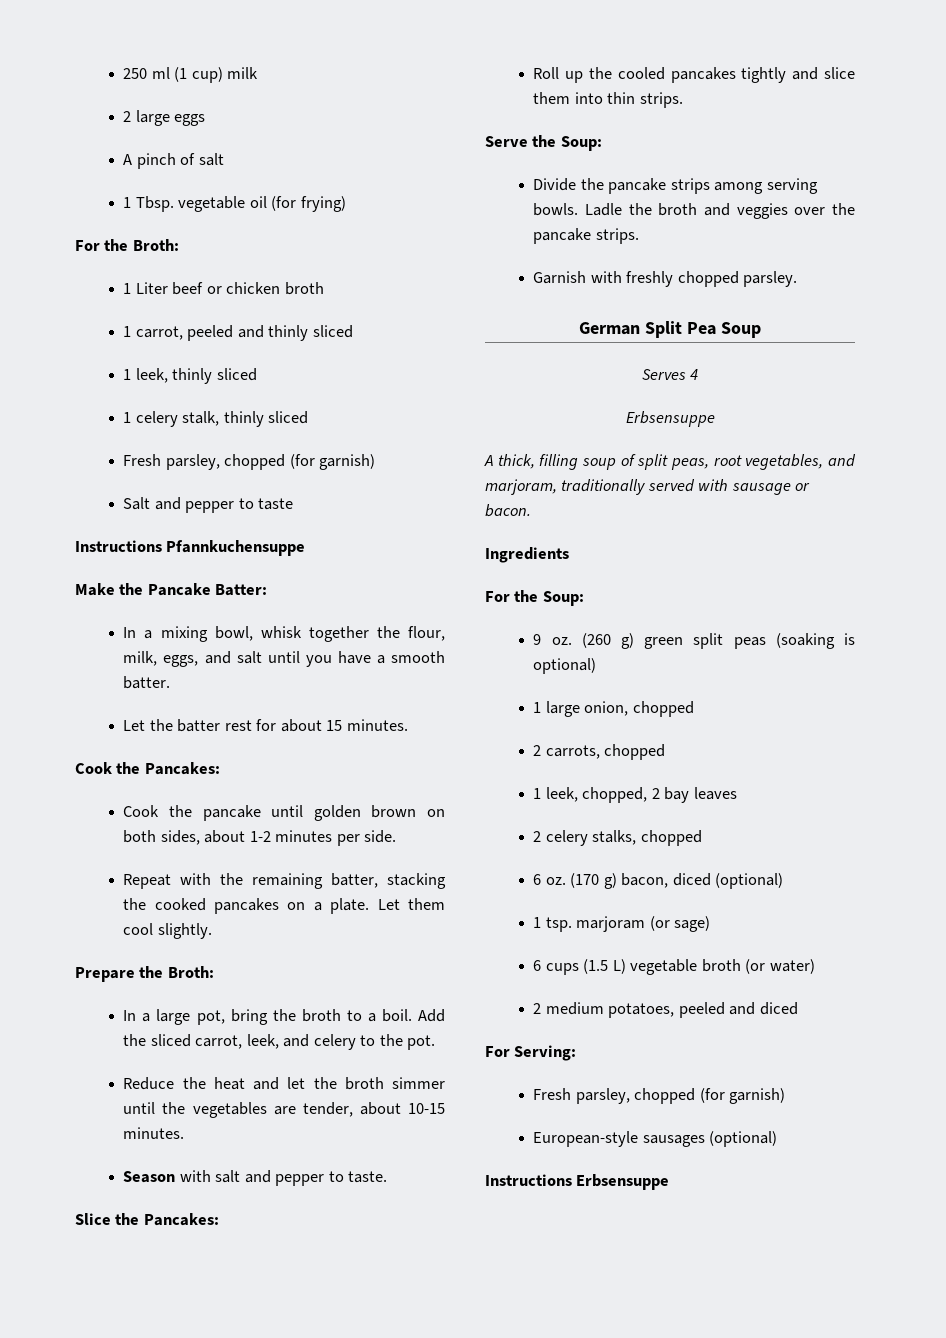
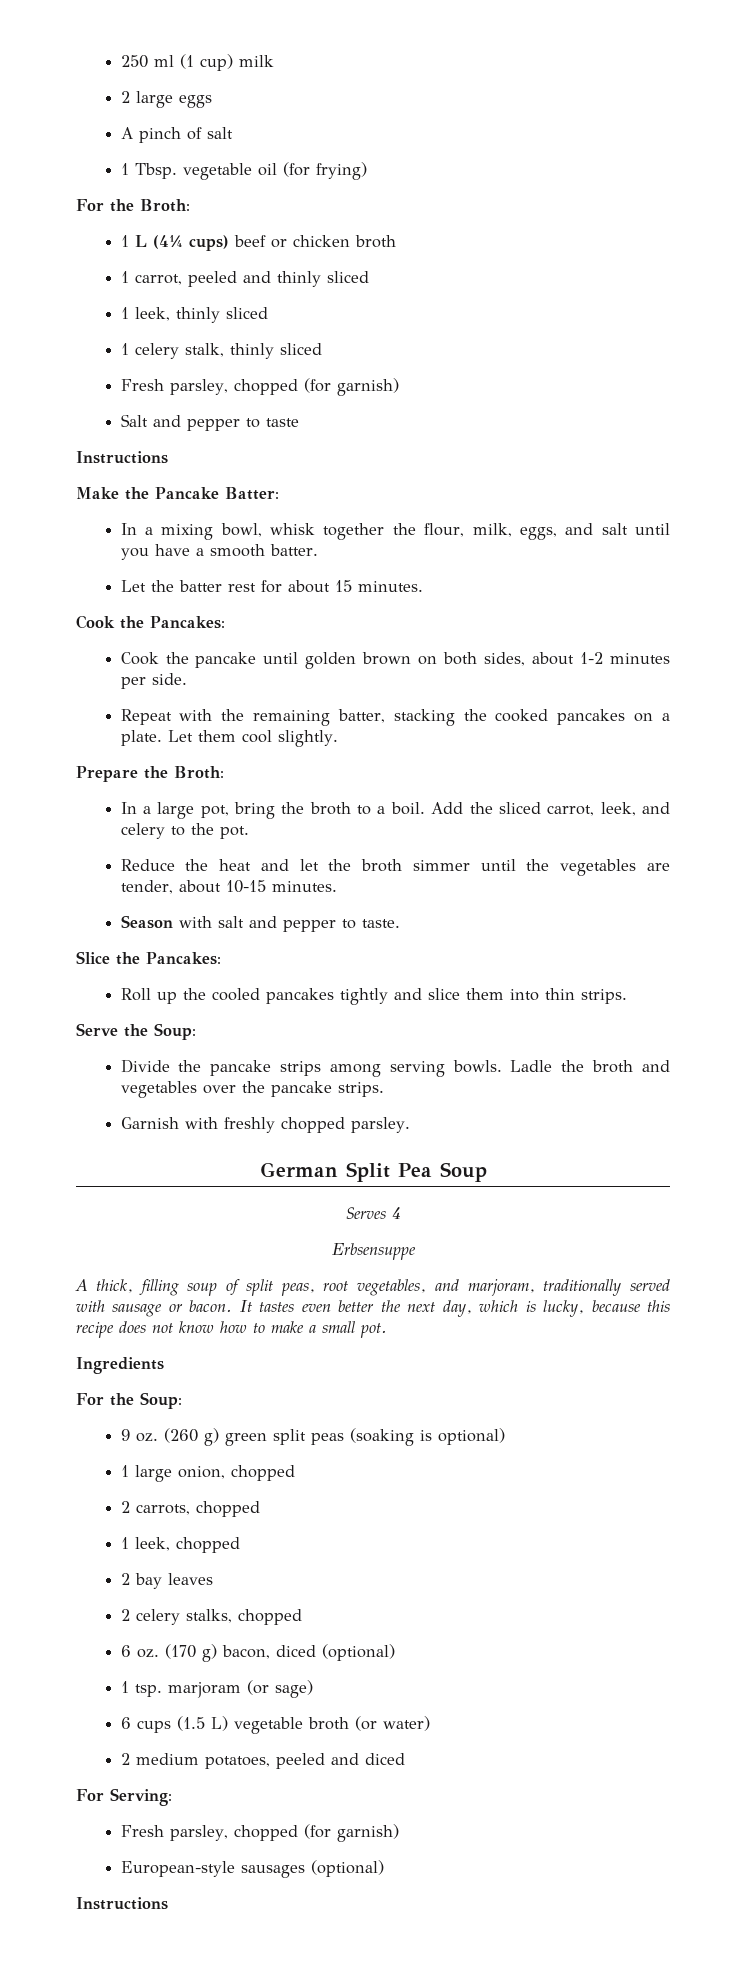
[135,282,168,294] Liter -> [134,235,229,251] L (4¼ cups)
[166,540,306,556] Pfannkuchensuppe -> (168, 457) none
[736,203,788,219] veggies -> [120,1081,197,1098] vegetables
(531, 510) none -> [239,1300,670,1317] [76,1321,387,1338] It tastes even better the next day, which is lucky, because this recipe does not know how to make a small pot.
[582,787,648,803] chopped, -> [175,1537,240,1553] chopped //
[576,1174,670,1190] Erbsensuppe -> (168, 1903) none

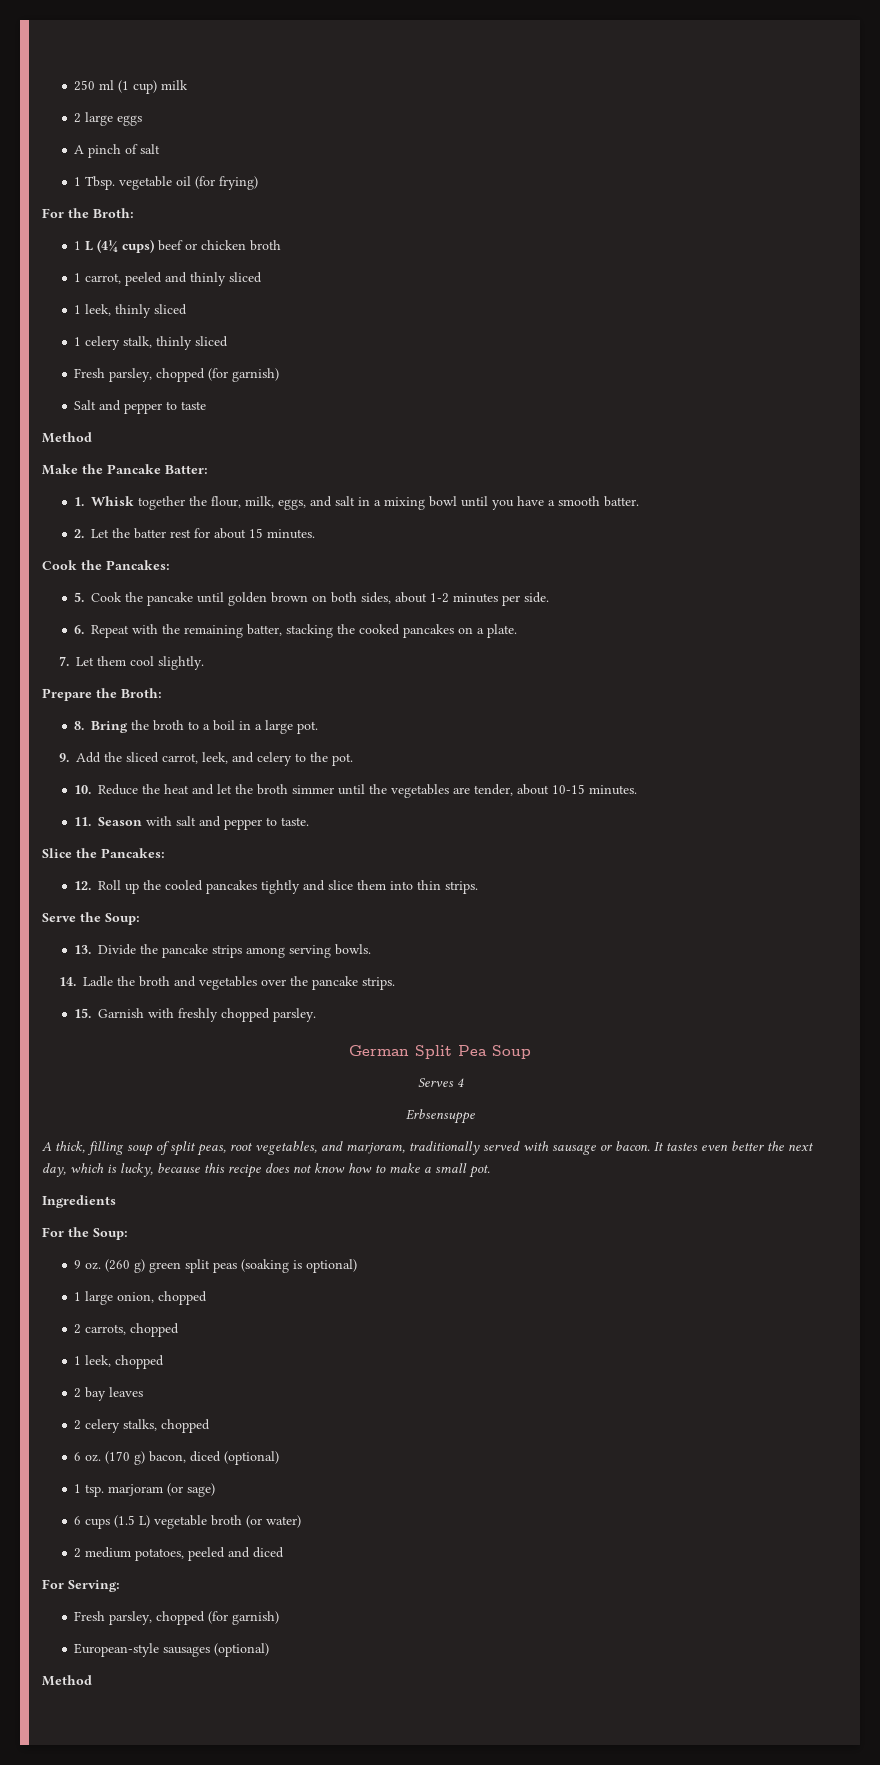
[76,451,168,464] Instructions -> [42,432,92,443] Method
[120,523,316,540] In a mixing bowl, whisk -> [74,496,135,506] 1. Whisk
(628, 529) none -> [358,496,458,510] in a mixing bowl
(318, 550) none -> [74,529,85,538] 2.
(225, 622) none -> [74,592,85,602] 5.
(187, 679) none -> [74,625,85,634] 6.
(162, 738) none -> [58,656,69,666] // 7.
[120,802,425,819] In a large pot, bring the broth to a boil. -> [74,720,319,734] [58,753,69,762] 8. Bring the broth to a boil in a large pot. // 9.
(249, 832) none -> [74,785,92,794] 10.
(337, 886) none -> [74,817,92,826] 11.
(221, 958) none -> [74,881,92,890] 12.
(196, 1031) none -> [74,945,92,954] 13.
(502, 1066) none -> [58,977,76,986] // 14.
(384, 1089) none -> [74,1008,92,1018] 15.
[76,1897,168,1910] Instructions -> [42,1675,92,1686] Method

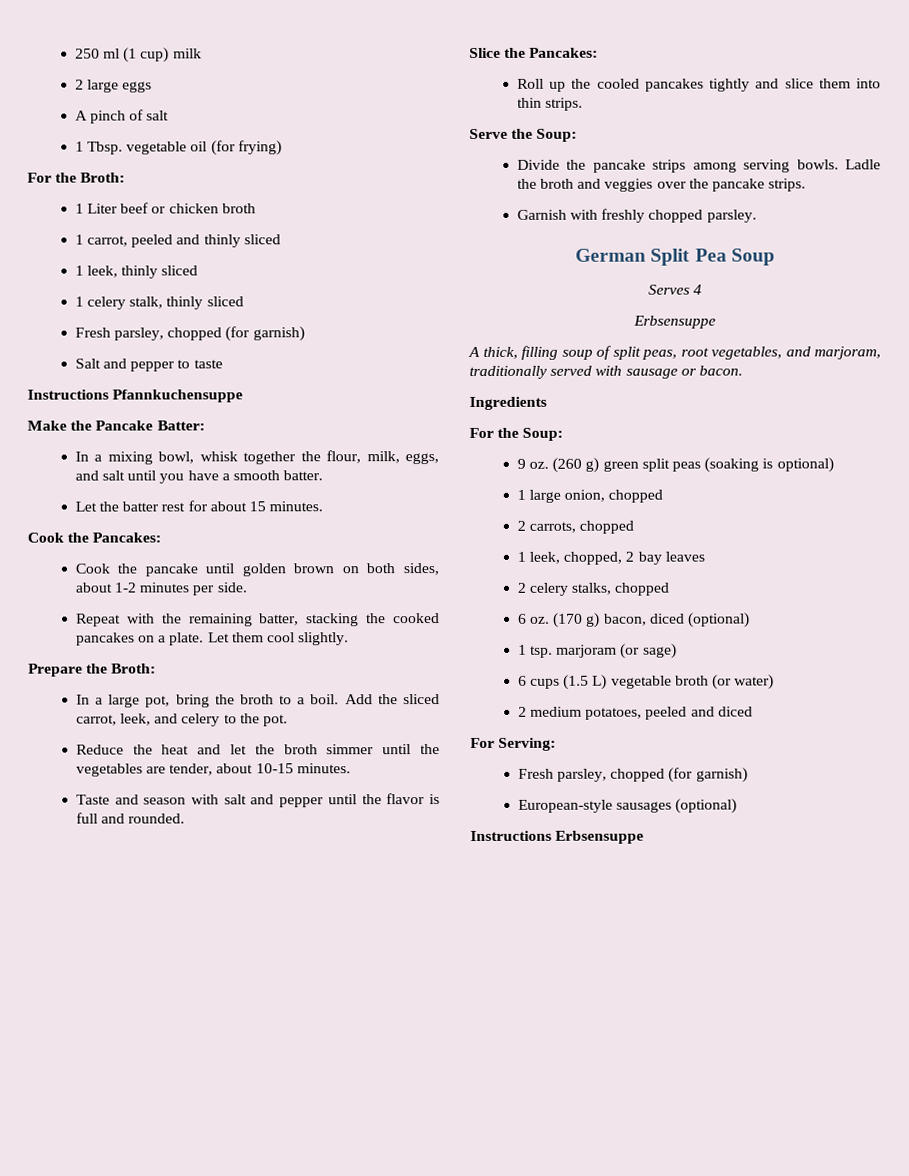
[85,239,155,253] L (4¼ cups) -> [87,203,119,214] Liter
[42,432,92,443] Method -> [27,389,244,403] Instructions Pfannkuchensuppe
[74,496,135,506] 1. Whisk -> [74,451,238,465] In a mixing bowl, whisk
[358,496,458,510] in a mixing bowl -> (126, 475) none
[74,529,85,538] 2. -> (324, 475) none
[74,592,85,602] 5. -> (162, 537) none
[74,625,85,634] 6. -> (248, 587) none
[58,656,69,666] // 7. -> (205, 639) none
[74,720,319,734] [58,753,69,762] 8. Bring the broth to a boil in a large pot. // 9. -> [75,694,340,708] In a large pot, bring the broth to a boil.
[74,785,92,794] 10. -> (288, 720) none
[74,817,143,826] 11. Season -> [75,794,187,805] Taste and season
[266,817,310,826] to taste. -> [327,793,441,805] [75,812,186,824] until the flavor is full and rounded.
[74,881,92,890] 12. -> (599, 52) none
[74,945,92,954] 13. -> (578, 135) none
[58,977,76,986] // 14. -> (839, 164) none
[198,976,257,990] vegetables -> [604,178,654,192] veggies
[74,1008,92,1018] 15. -> (807, 185) none
[654,1141,814,1151] [42,1163,490,1178] It tastes even better the next day, which is lucky, because this recipe does not know how to make a small pot. -> (743, 370) none
[115,1355,165,1369] chopped // -> [563,551,623,565] chopped,
[42,1675,92,1686] Method -> [470,830,645,844] Instructions Erbsensuppe

